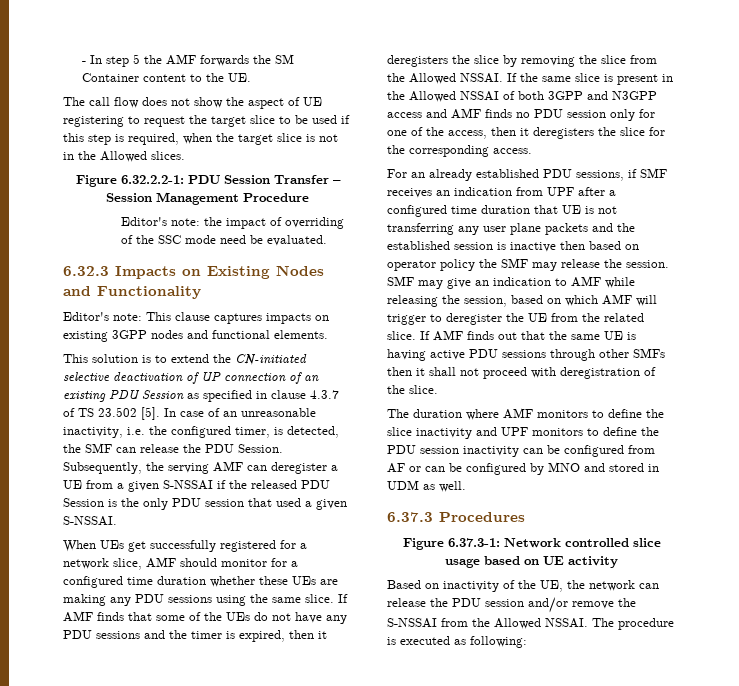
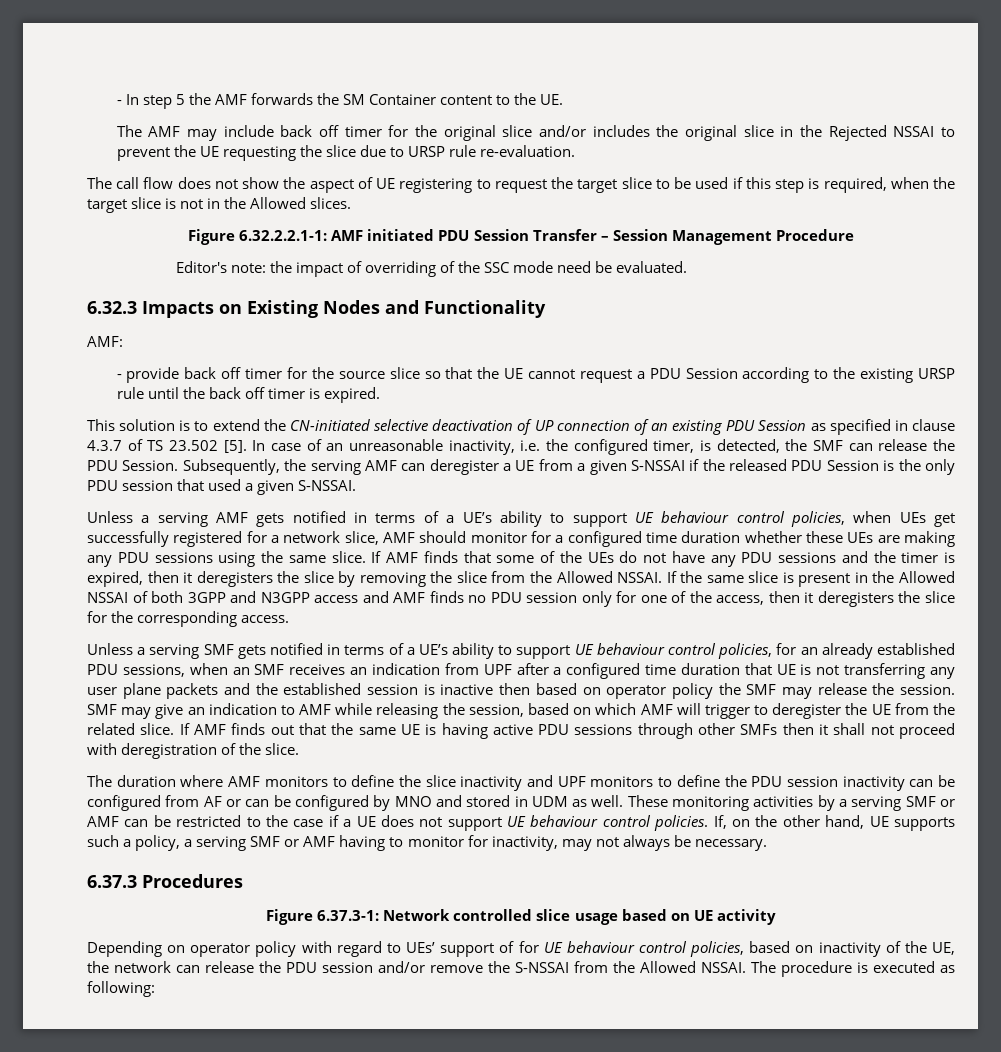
(252, 77) none -> [116,125,956,141] [116,145,576,161] // The AMF may include back off timer for the original slice and/or includes the original slice in the Rejected NSSAI to prevent the UE requesting the slice due to URSP rule re-evaluation.
[120,175,184,184] 6.32.2.2-1: -> [239,229,435,241] 6.32.2.2.1-1: AMF initiated
[63,312,329,324] [63,330,328,342] Editor's note: This clause captures impacts on existing 3GPP nodes and functional elements. -> [87,336,123,347] [116,367,956,383] [116,387,380,403] AMF: // - provide back off timer for the source slice so that the UE cannot request a PDU Session according to the existing URSP rule until the back off timer is expired.
[63,540,96,552] When -> [87,511,892,527] Unless a serving AMF gets notified in terms of a UE’s ability to support UE behaviour control policies, when
[387,169,407,178] For -> [87,643,797,659] Unless a serving SMF gets notified in terms of a UE’s ability to support UE behaviour control policies, for
[628,169,637,178] if -> [189,663,250,675] when an
(466, 486) none -> [627,795,956,811] [87,815,956,831] [87,835,767,851] These monitoring activities by a serving SMF or AMF can be restricted to the case if a UE does not support UE behaviour control policies. If, on the other hand, UE supports such a policy, a serving SMF or AMF having to monitor for inactivity, may not always be necessary.
[387,580,421,589] Based -> [87,941,791,957] Depending on operator policy with regard to UEs’ support of for UE behaviour control policies, based

